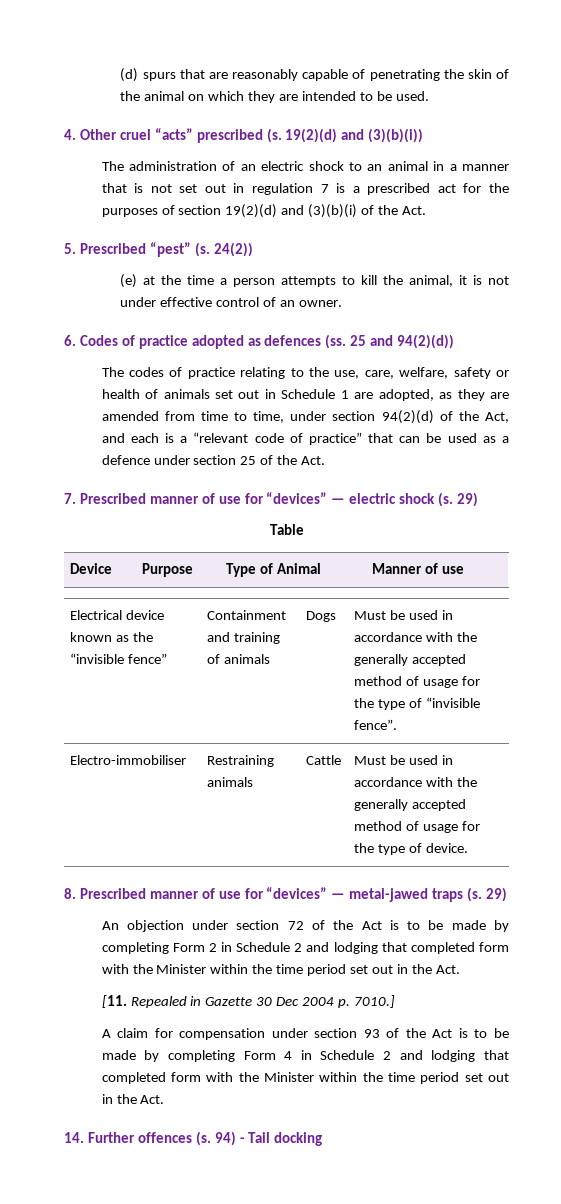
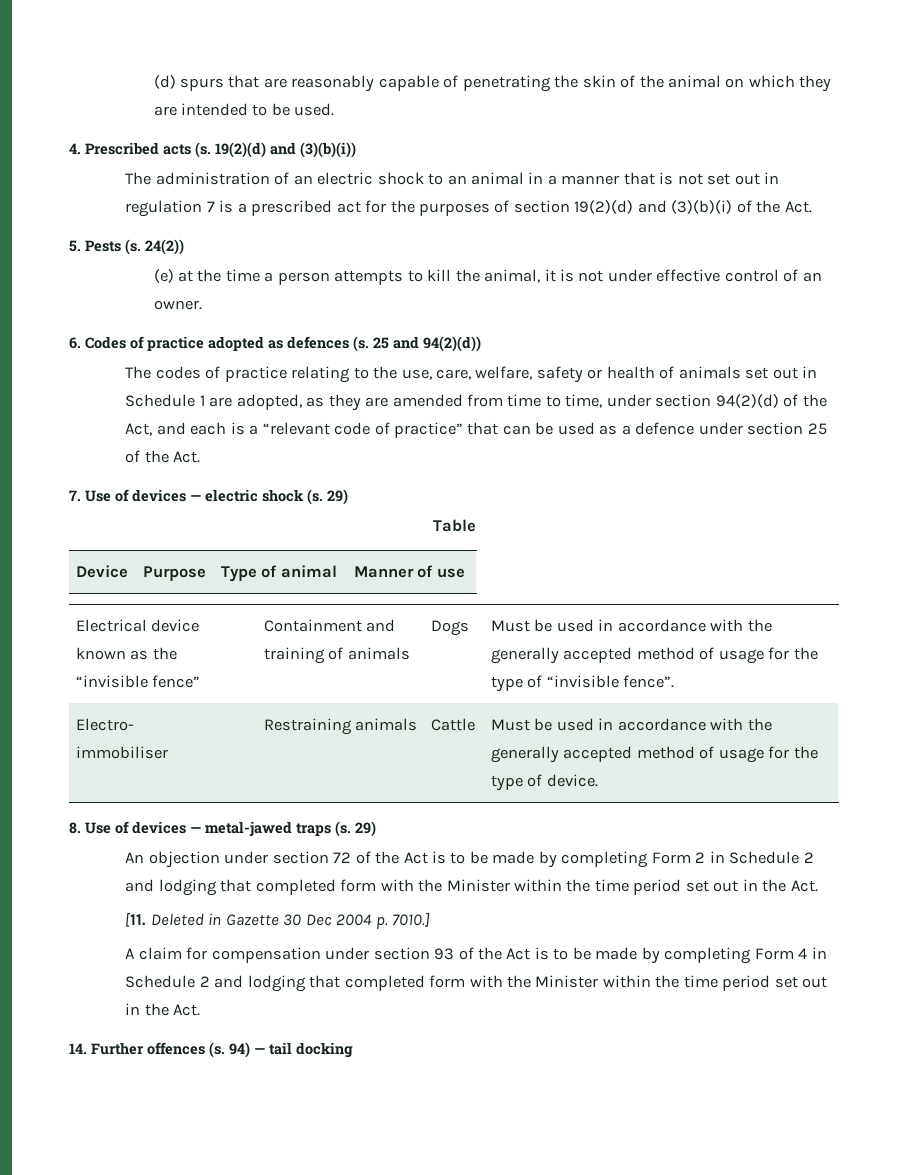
[79,128,263,143] Other cruel “acts” prescribed -> [85,142,191,155] Prescribed acts
[79,242,191,257] Prescribed “pest” -> [85,240,121,252] Pests
[325,334,347,349] (ss. -> [353,336,369,352] (s.
[79,492,328,504] Prescribed manner of use for “devices” -> [85,489,186,502] Use of devices
[276,563,321,574] Animal -> [280,565,337,578] animal
[69,755,186,765] Electro-immobiliser -> [76,718,135,731] [76,746,169,759] Electro- // immobiliser
[79,887,328,899] Prescribed manner of use for “devices” -> [85,821,186,834] Use of devices
[130,996,187,1008] Repealed -> [150,913,204,926] Deleted
[239,1132,271,1143] - Tail -> [254,1042,292,1055] — tail

